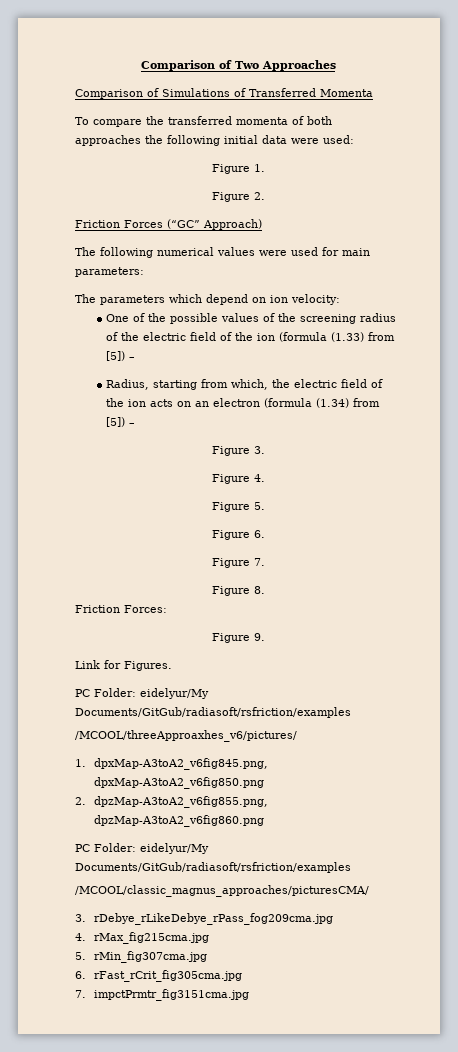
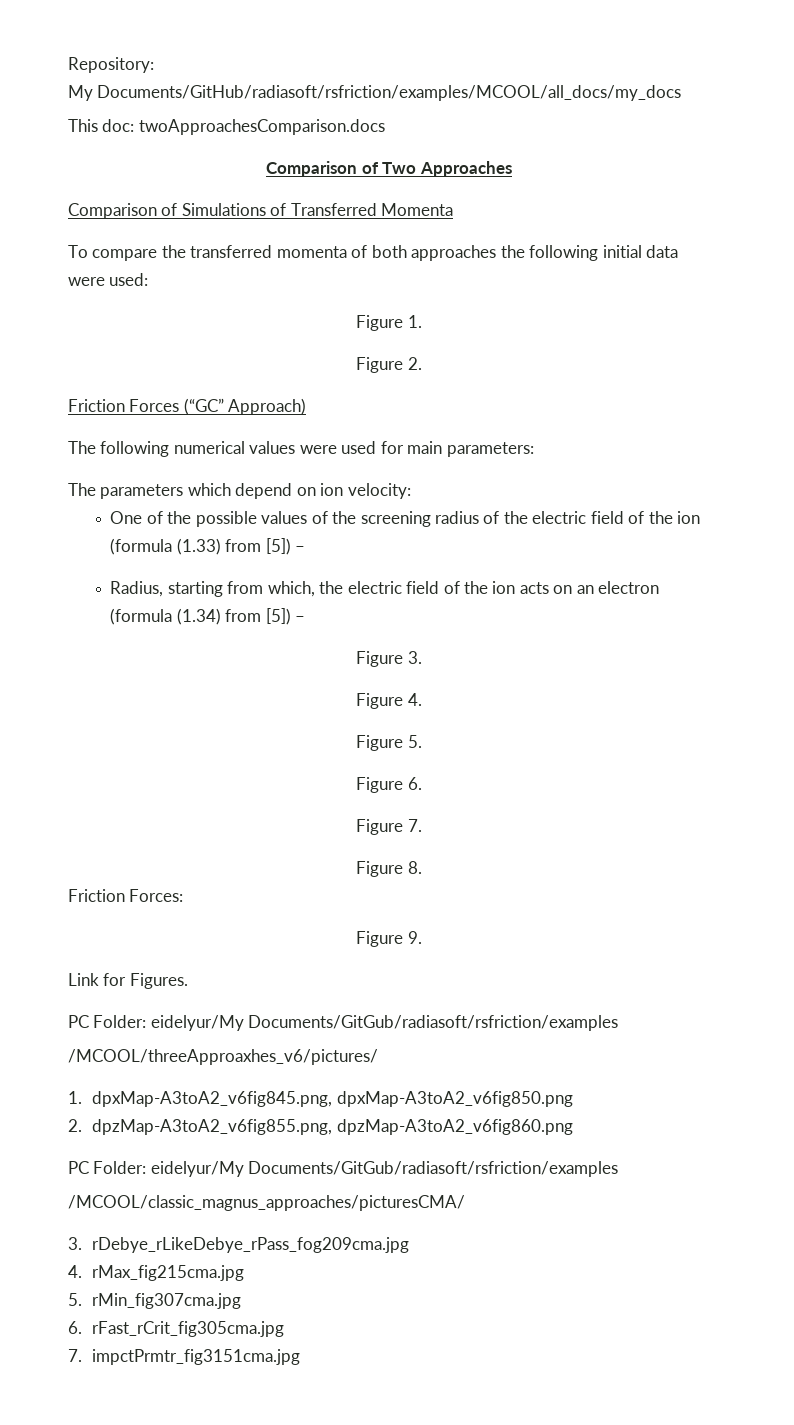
(140, 65) none -> [68,57,154,73] [68,85,682,101] [68,119,385,135] Repository: // My Documents/GitHub/radiasoft/rsfriction/examples/MCOOL/all_docs/my_docs // This doc: twoApproachesComparison.docs //

